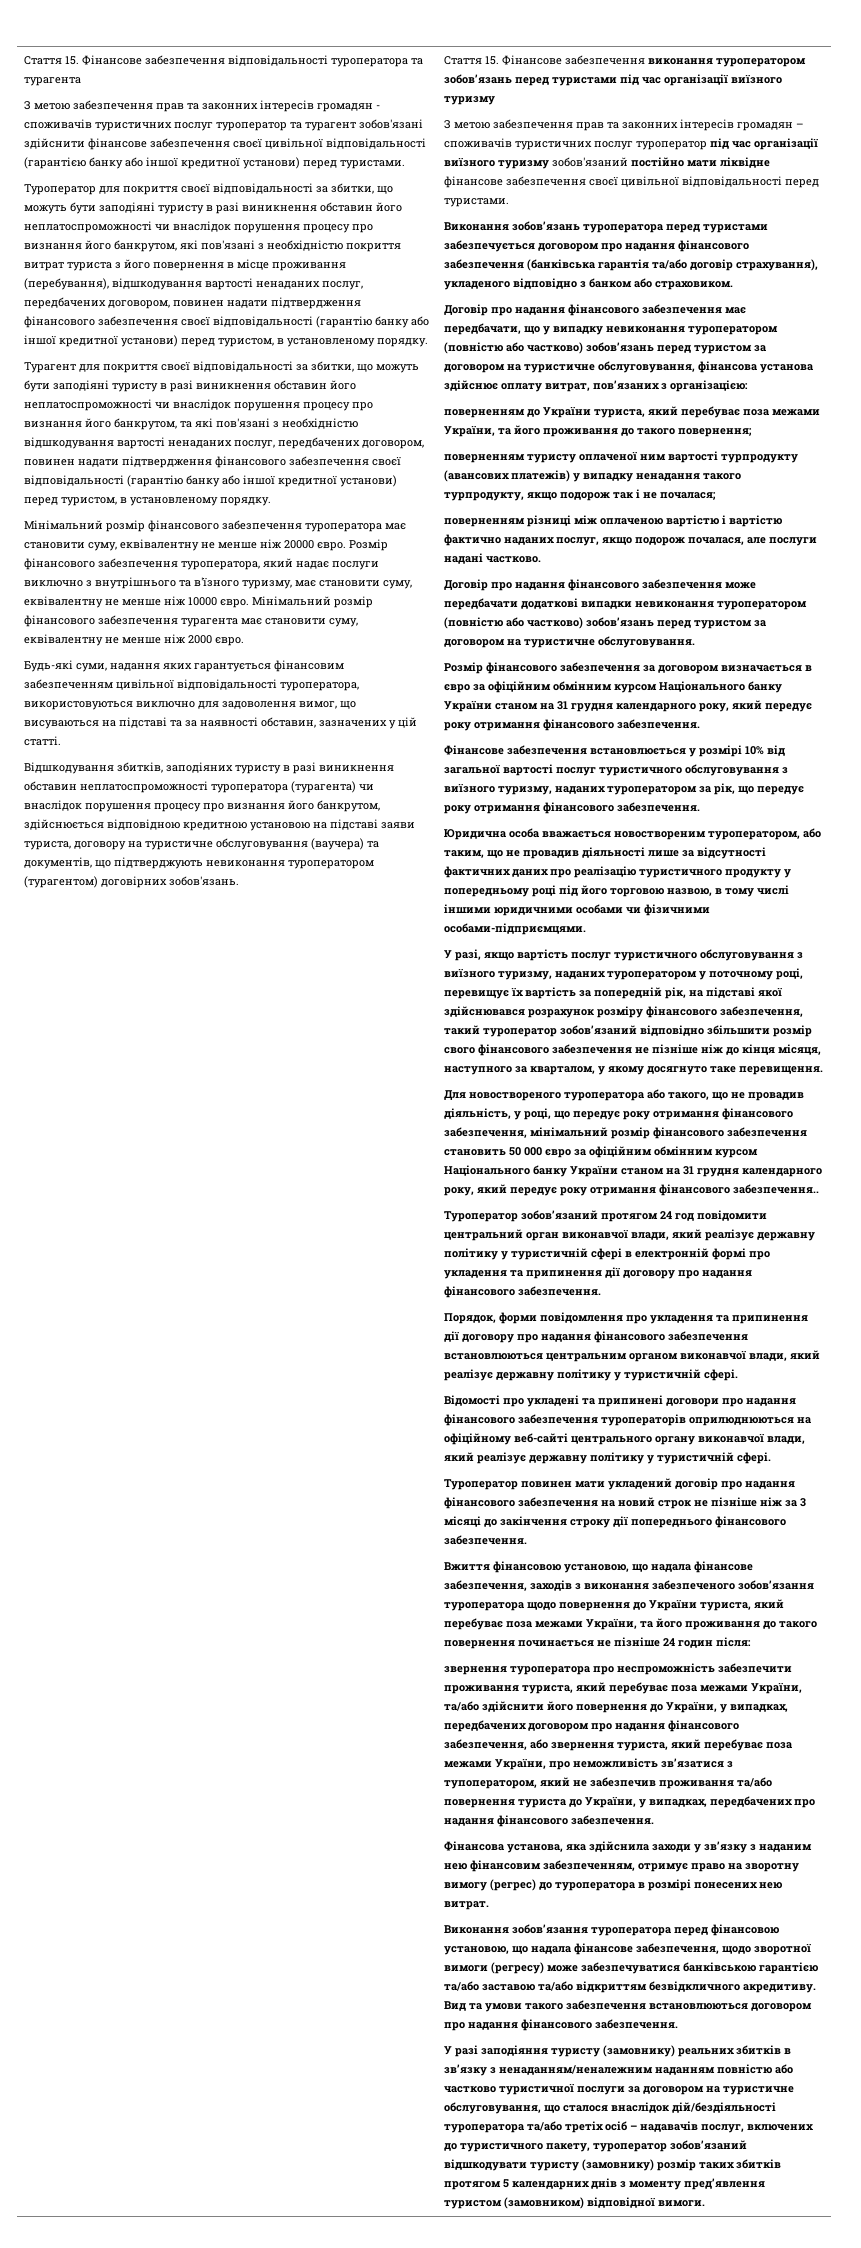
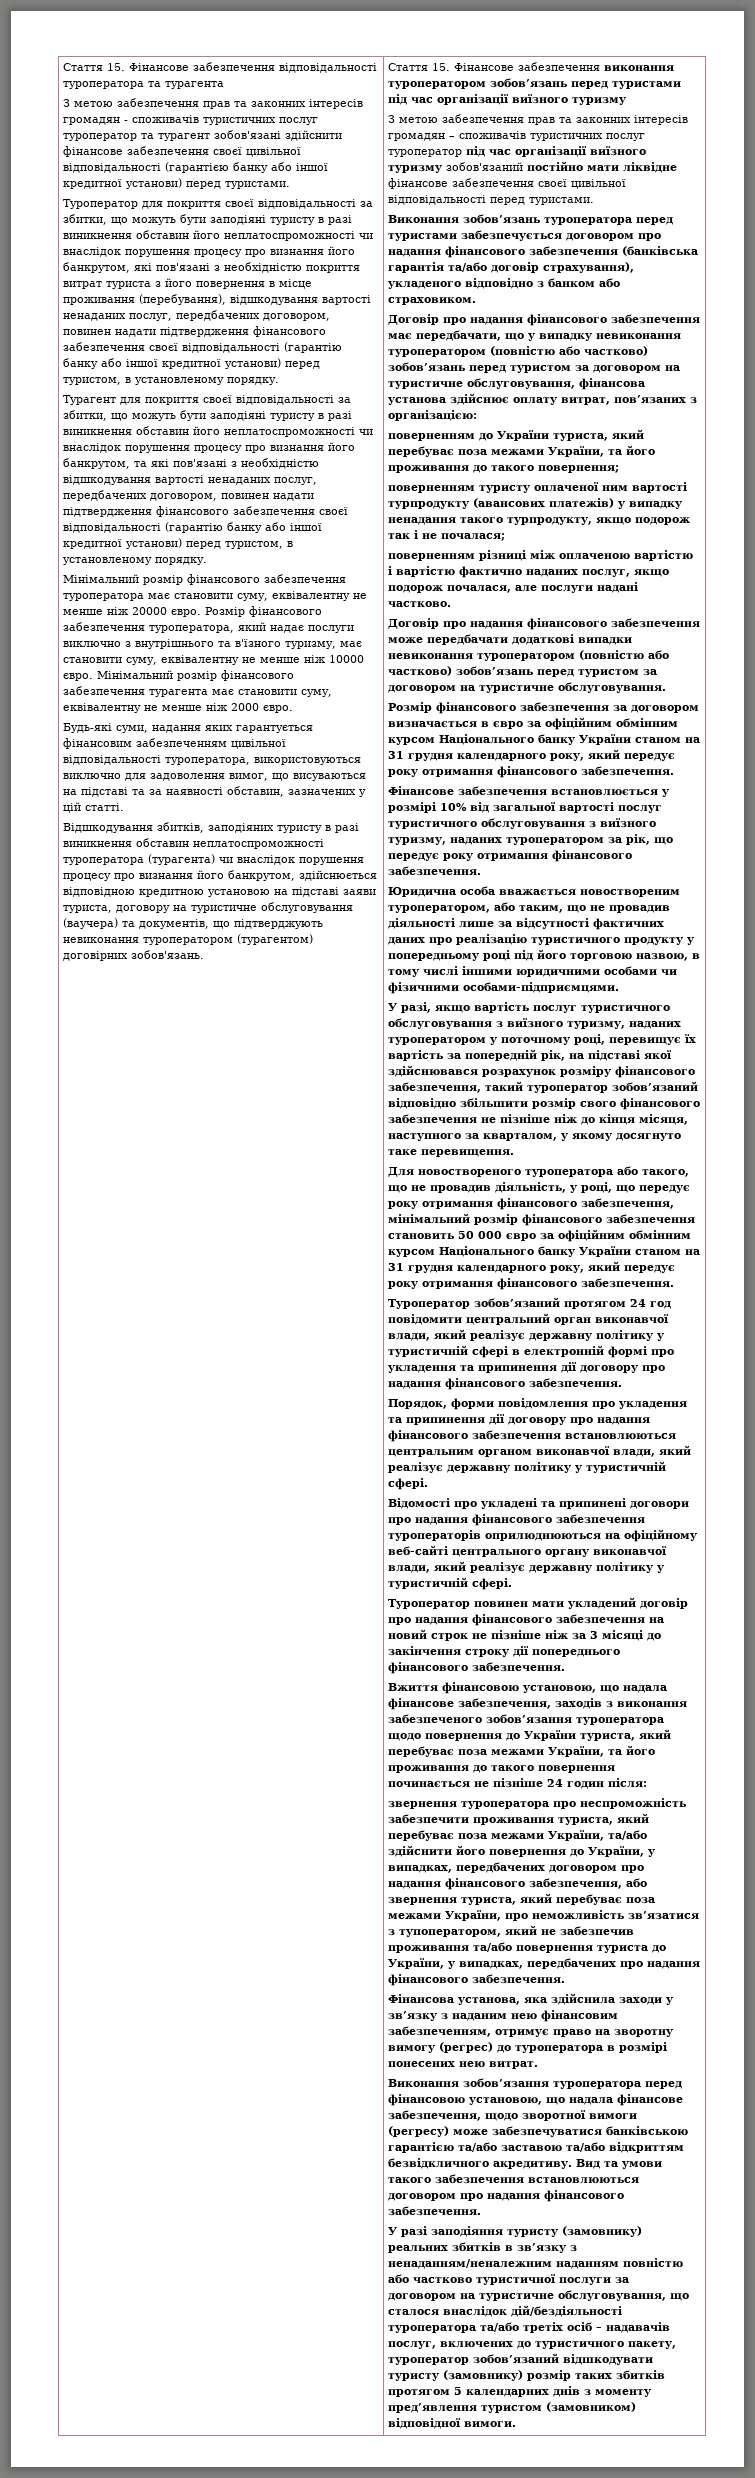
[733,1184,820,1194] забезпечення.. -> [581,1278,675,1288] забезпечення.

